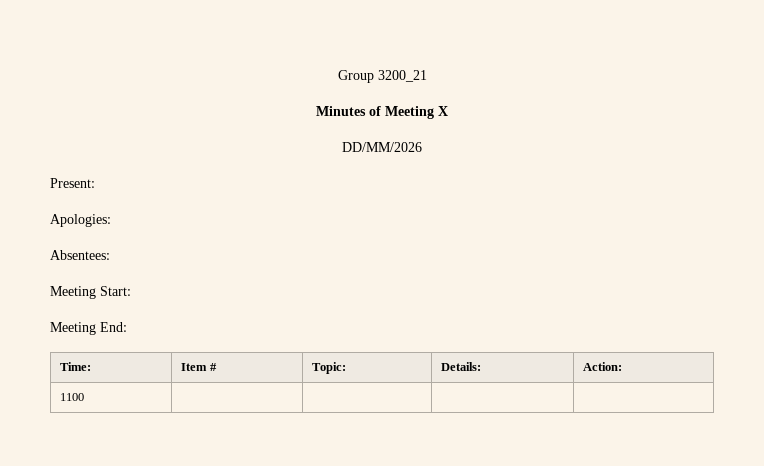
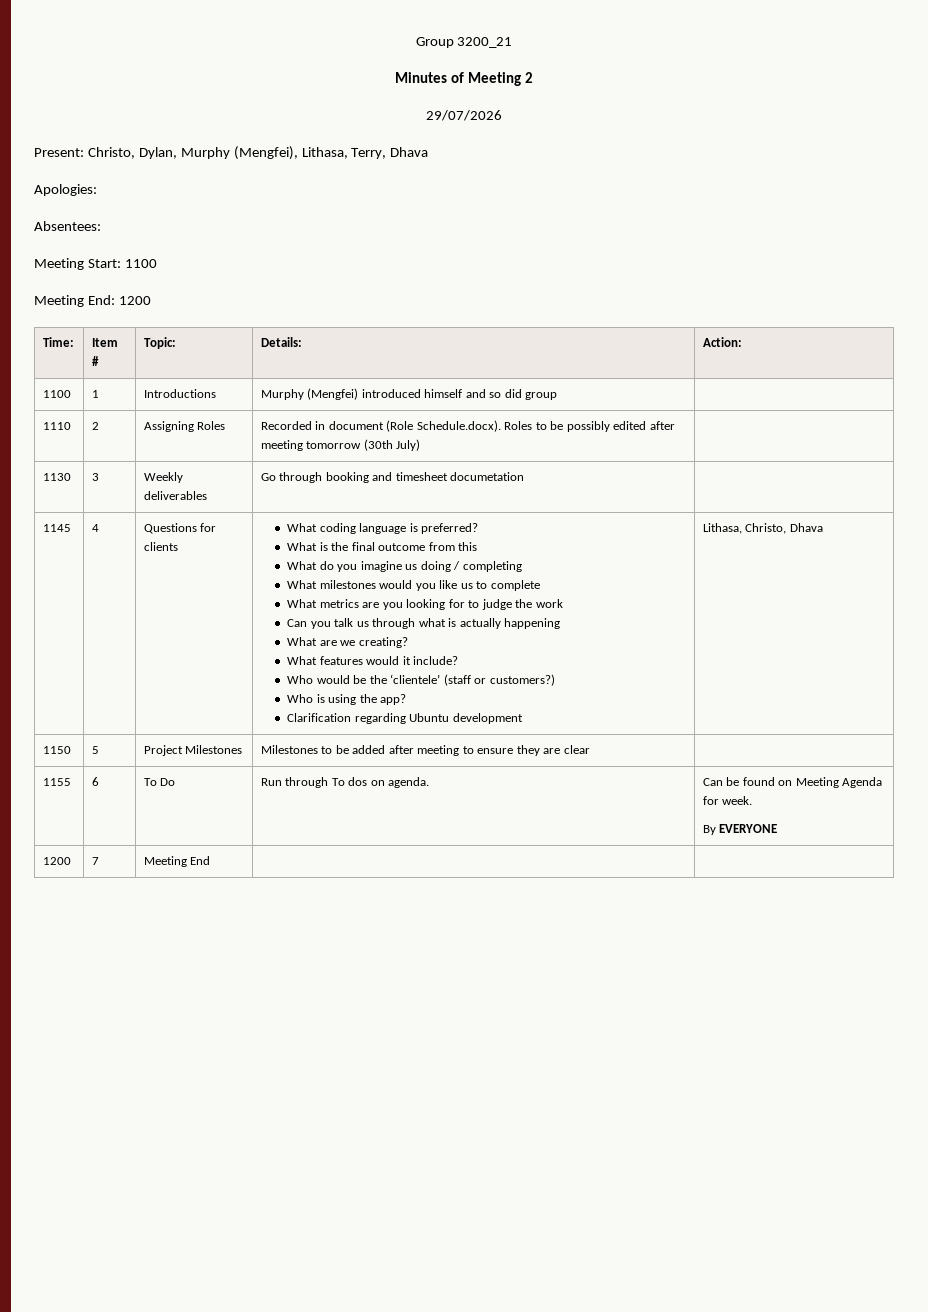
[438,106,448,116] [342,142,422,152] X // DD/MM/2026 -> [524,72,533,83] [426,110,502,121] 2 // 29/07/2026
(95, 183) none -> [87,146,429,160] Christo, Dylan, Murphy (Mengfei), Lithasa, Terry, Dhava
(131, 291) none -> [124,259,157,268] 1100
(127, 327) none -> [118,296,151,305] 1200
(85, 397) | -> [91,390,99,398] [143,389,216,398] [260,388,558,400] [42,422,71,430] [91,422,99,430] [143,421,226,432] [260,420,675,432] [260,439,421,451] [42,473,71,481] [91,473,99,481] [143,472,183,483] [143,491,207,500] [260,472,525,483] [42,524,71,532] [91,524,99,532] [143,523,217,534] [143,542,178,551] [287,523,479,534] [287,542,478,551] [287,561,522,572] [287,580,540,591] [287,599,563,610] [287,618,561,629] [287,637,408,648] [287,656,459,665] [287,674,555,686] [287,694,407,705] [287,713,523,724] [702,523,823,534] [42,746,71,754] [91,746,99,754] [143,745,243,756] [260,745,590,756] [42,778,71,786] [91,777,99,786] [143,778,176,786] [260,777,430,788] [702,777,883,788] [702,796,753,805] [702,824,778,835] [42,857,71,865] [91,857,99,865] [143,856,211,867] 1 | Introductions | Murphy (Mengfei) introduced himself and so did group | // 1110 | 2 | Assigning Roles | Recorded in document (Role Schedule.docx). Roles to be possibly edited after meeting tomorrow (30th July) | // 1130 | 3 | Weekly deliverables | Go through booking and timesheet documetation | // 1145 | 4 | Questions for clients | What coding language is preferred? // What is the final outcome from this // What do you imagine us doing / completing // What milestones would you like us to complete // What metrics are you looking for to judge the work // Can you talk us through what is actually happening // What are we creating? // What features would it include? // Who would be the ‘clientele’ (staff or customers?) // Who is using the app? // Clarification regarding Ubuntu development | Lithasa, Christo, Dhava // 1150 | 5 | Project Milestones | Milestones to be added after meeting to ensure they are clear | // 1155 | 6 | To Do | Run through To dos on agenda. | Can be found on Meeting Agenda for week. // By EVERYONE // 1200 | 7 | Meeting End

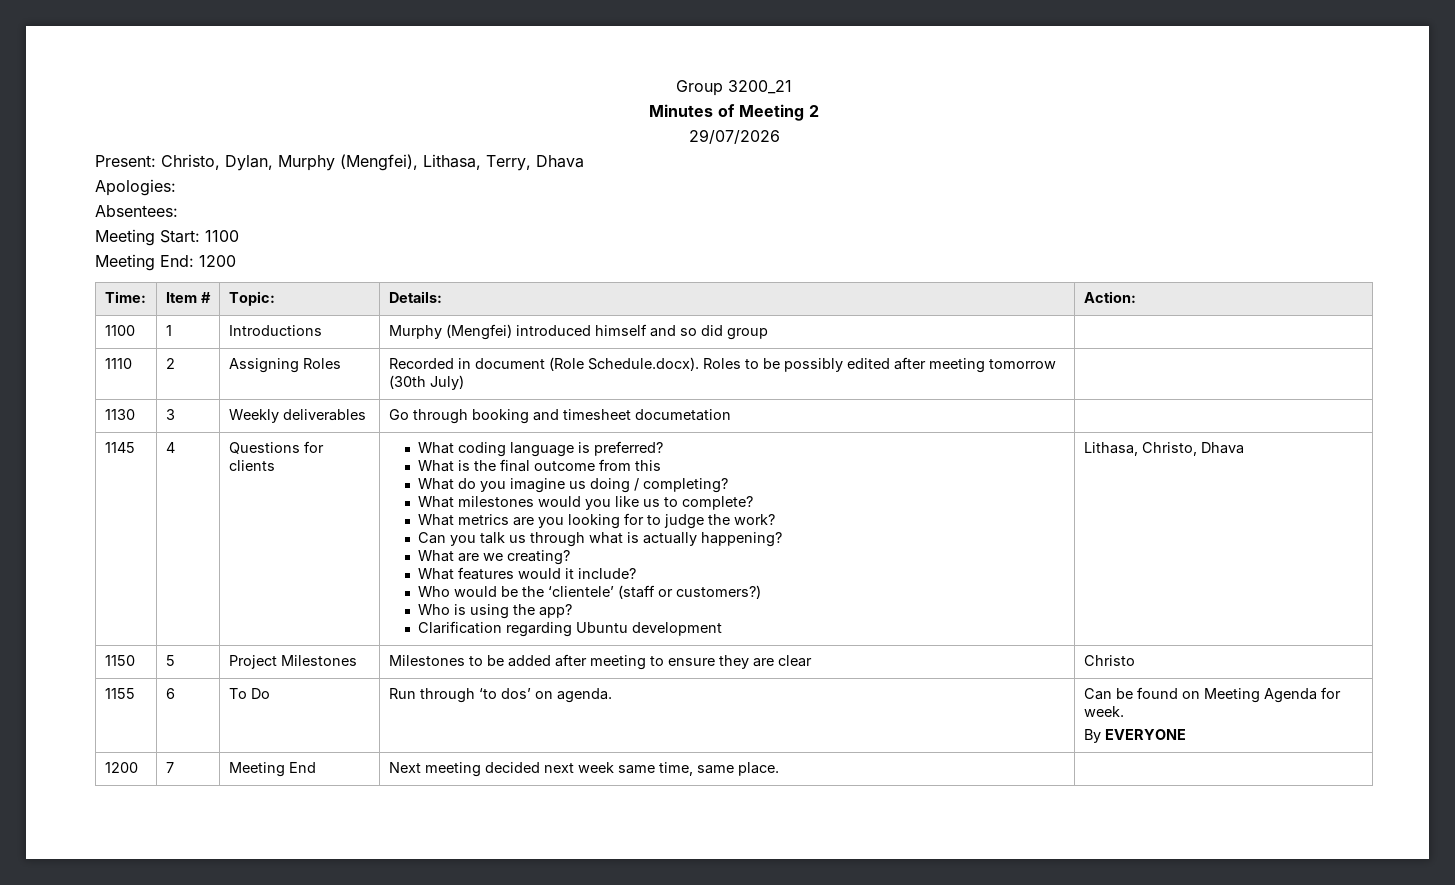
[462,561,522,572] completing -> [643,478,729,493] completing?
[490,580,540,591] complete -> [682,496,754,510] complete?
[535,599,563,608] work -> [734,514,776,525] work?
[504,618,561,629] happening -> [701,532,783,547] happening?
(590, 749) none -> [1083,655,1135,666] Christo
[331,777,368,786] To dos -> [478,688,531,699] ‘to dos’
(211, 860) none -> [388,762,779,777] Next meeting decided next week same time, same place.

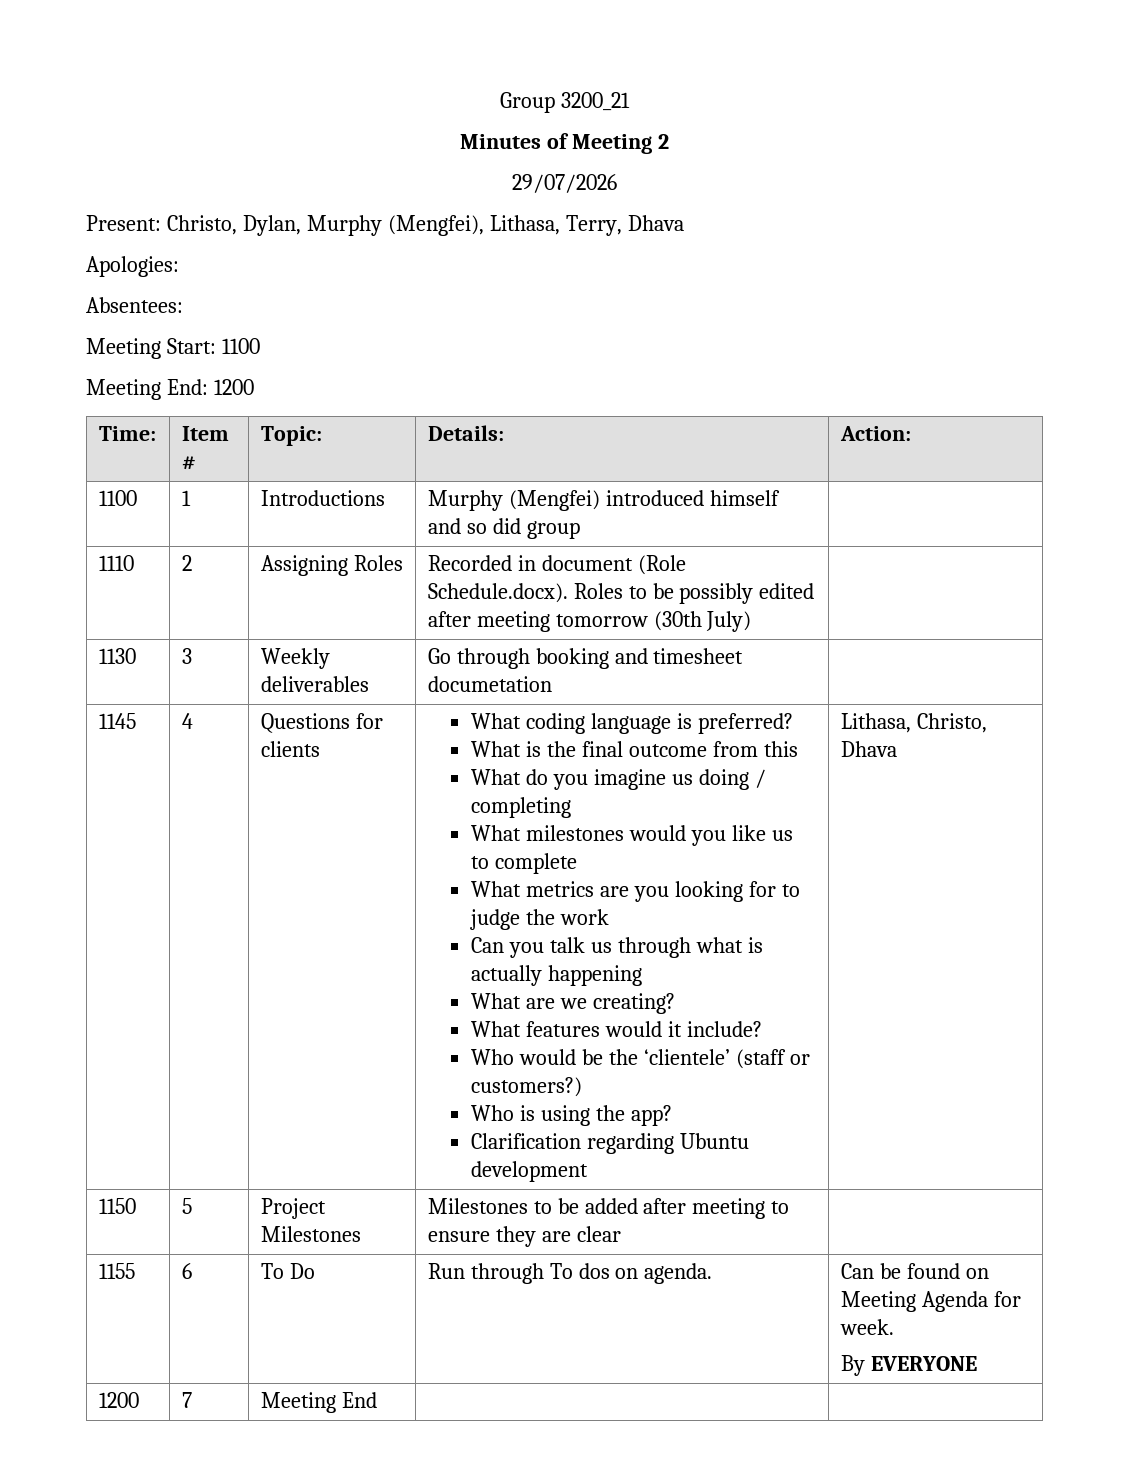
[643,478,729,493] completing? -> [471,797,572,818] completing
[682,496,754,510] complete? -> [495,853,578,874] complete
[734,514,776,525] work? -> [560,909,610,925] work
[701,532,783,547] happening? -> [548,965,643,986] happening
[1083,655,1135,666] Christo -> (621, 1234) none
[478,688,531,699] ‘to dos’ -> [549,1263,610,1279] To dos
[388,762,779,777] Next meeting decided next week same time, same place. -> (377, 1400) none

